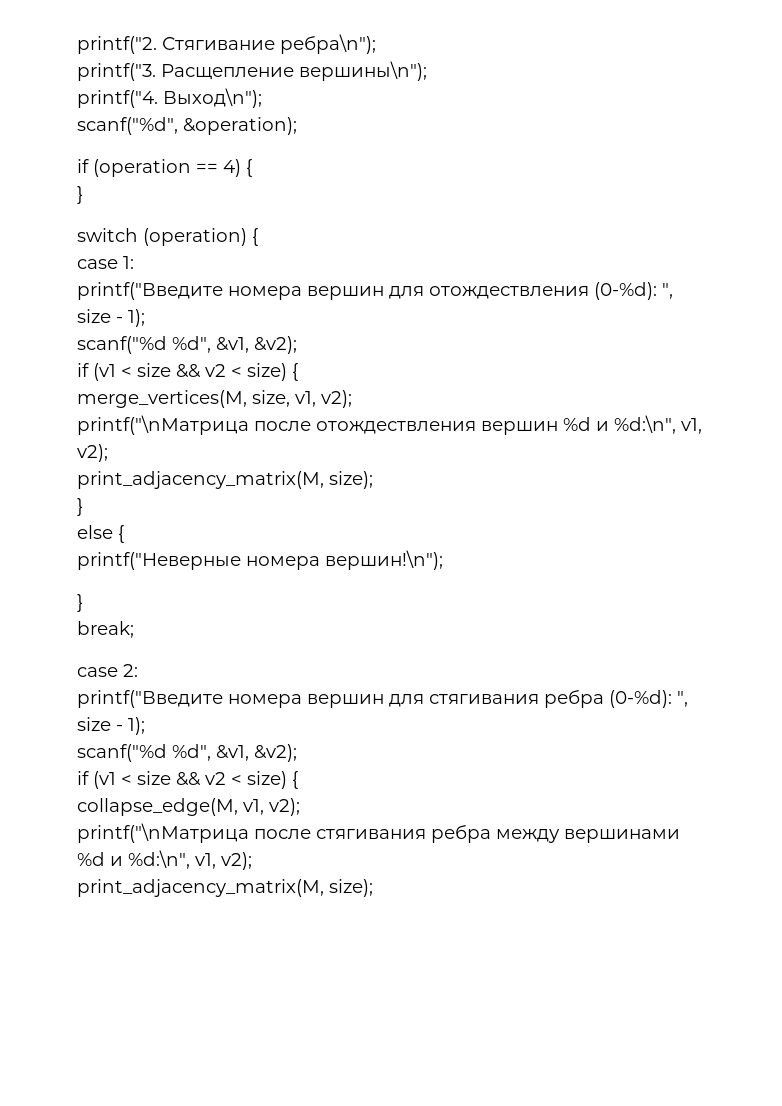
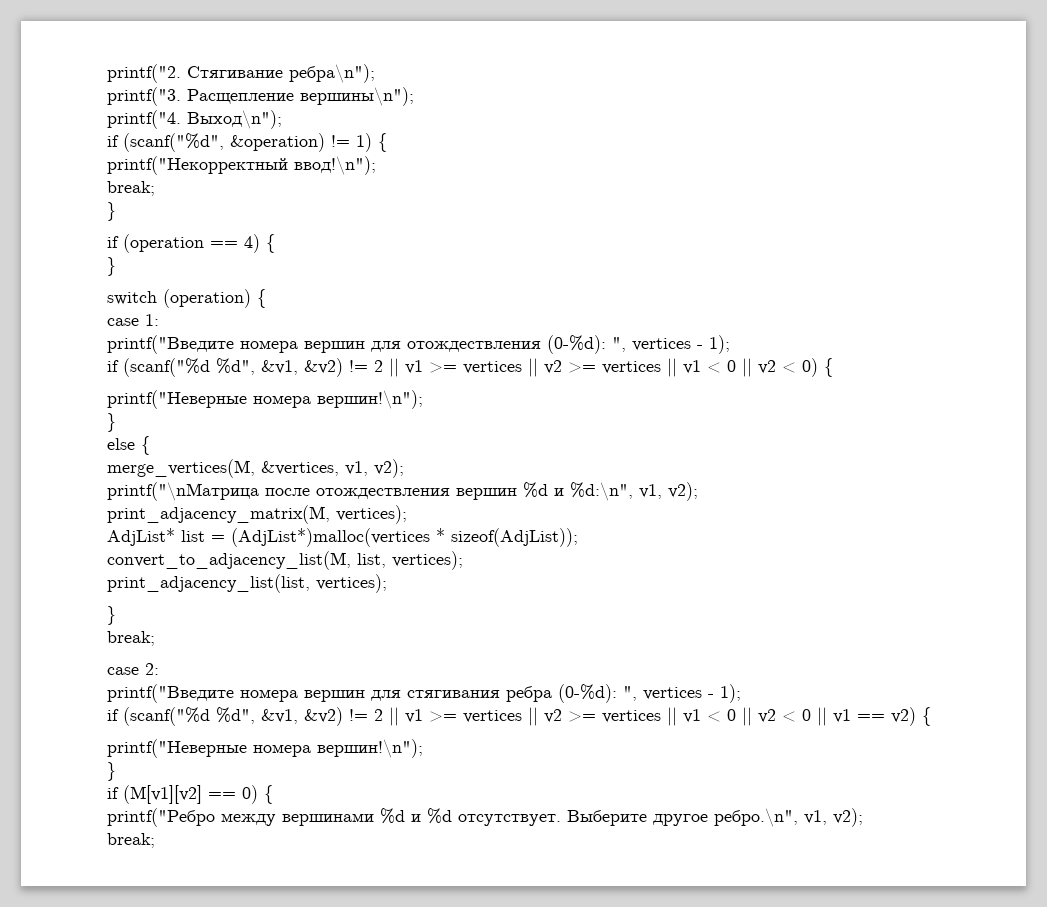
[77,117,297,135] scanf("%d", &operation); -> [107,133,387,152] [107,156,376,175] [107,181,155,196] [107,202,116,221] if (scanf("%d", &operation) != 1) { // printf("Некорректный ввод!\n"); // break; // }
[77,309,145,327] [77,336,297,354] [77,363,287,381] size - 1); // scanf("%d %d", &v1, &v2); // if (v1 < size && v2 < size) -> [632,335,730,354] [107,358,833,377] [107,390,423,409] [107,413,116,432] [107,438,135,450] vertices - 1); // if (scanf("%d %d", &v1, &v2) != 2 || v1 >= vertices || v2 >= vertices || v1 < 0 || v2 < 0) { // printf("Неверные номера вершин!\n"); // } // else
[252,390,290,407] size, -> [261,461,339,476] &vertices,
[329,471,373,489] [77,498,83,516] [77,525,124,543] [77,550,443,570] size); // } // else { // printf("Неверные номера вершин!\n"); -> [336,505,407,524] [107,528,578,547] [107,551,463,570] [107,574,387,593] vertices); // AdjList* list = (AdjList*)malloc(vertices * sizeof(AdjList)); // convert_to_adjacency_list(M, list, vertices); // print_adjacency_list(list, vertices);
[77,717,145,735] [77,744,297,762] [77,771,298,789] [77,798,300,816] [77,823,680,843] [77,850,252,870] [77,879,373,897] size - 1); // scanf("%d %d", &v1, &v2); // if (v1 < size && v2 < size) { // collapse_edge(M, v1, v2); // printf("\nМатрица после стягивания ребра между вершинами %d и %d:\n", v1, v2); // print_adjacency_matrix(M, size); -> [643,684,741,703] [107,707,931,726] [107,739,423,758] [107,762,116,781] [107,785,273,804] [107,808,863,827] [107,833,155,848] vertices - 1); // if (scanf("%d %d", &v1, &v2) != 2 || v1 >= vertices || v2 >= vertices || v1 < 0 || v2 < 0 || v1 == v2) { // printf("Неверные номера вершин!\n"); // } // if (M[v1][v2] == 0) { // printf("Ребро между вершинами %d и %d отсутствует. Выберите другое ребро.\n", v1, v2); // break;

